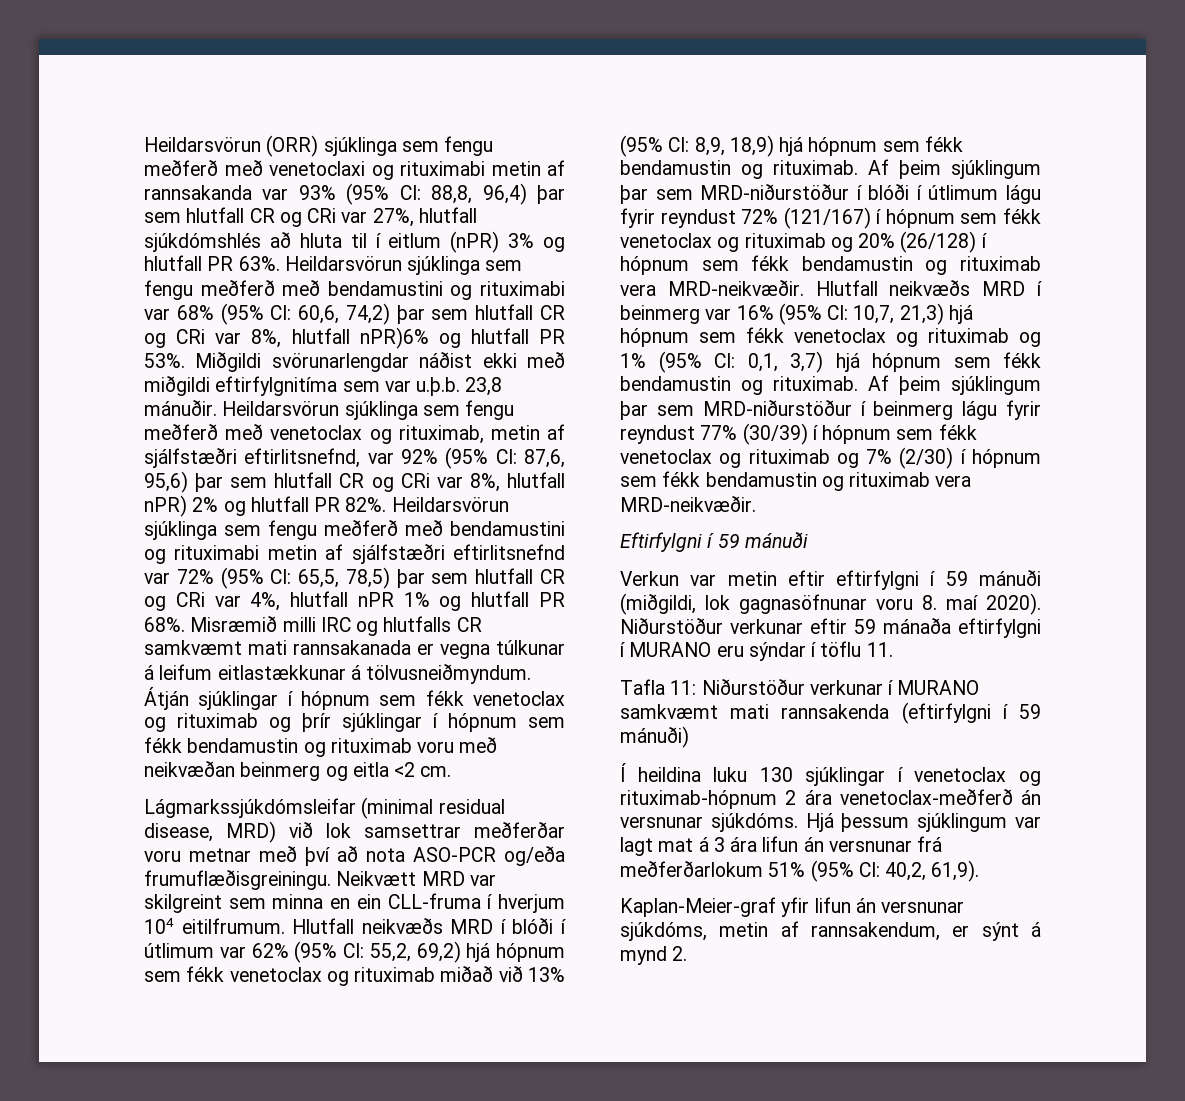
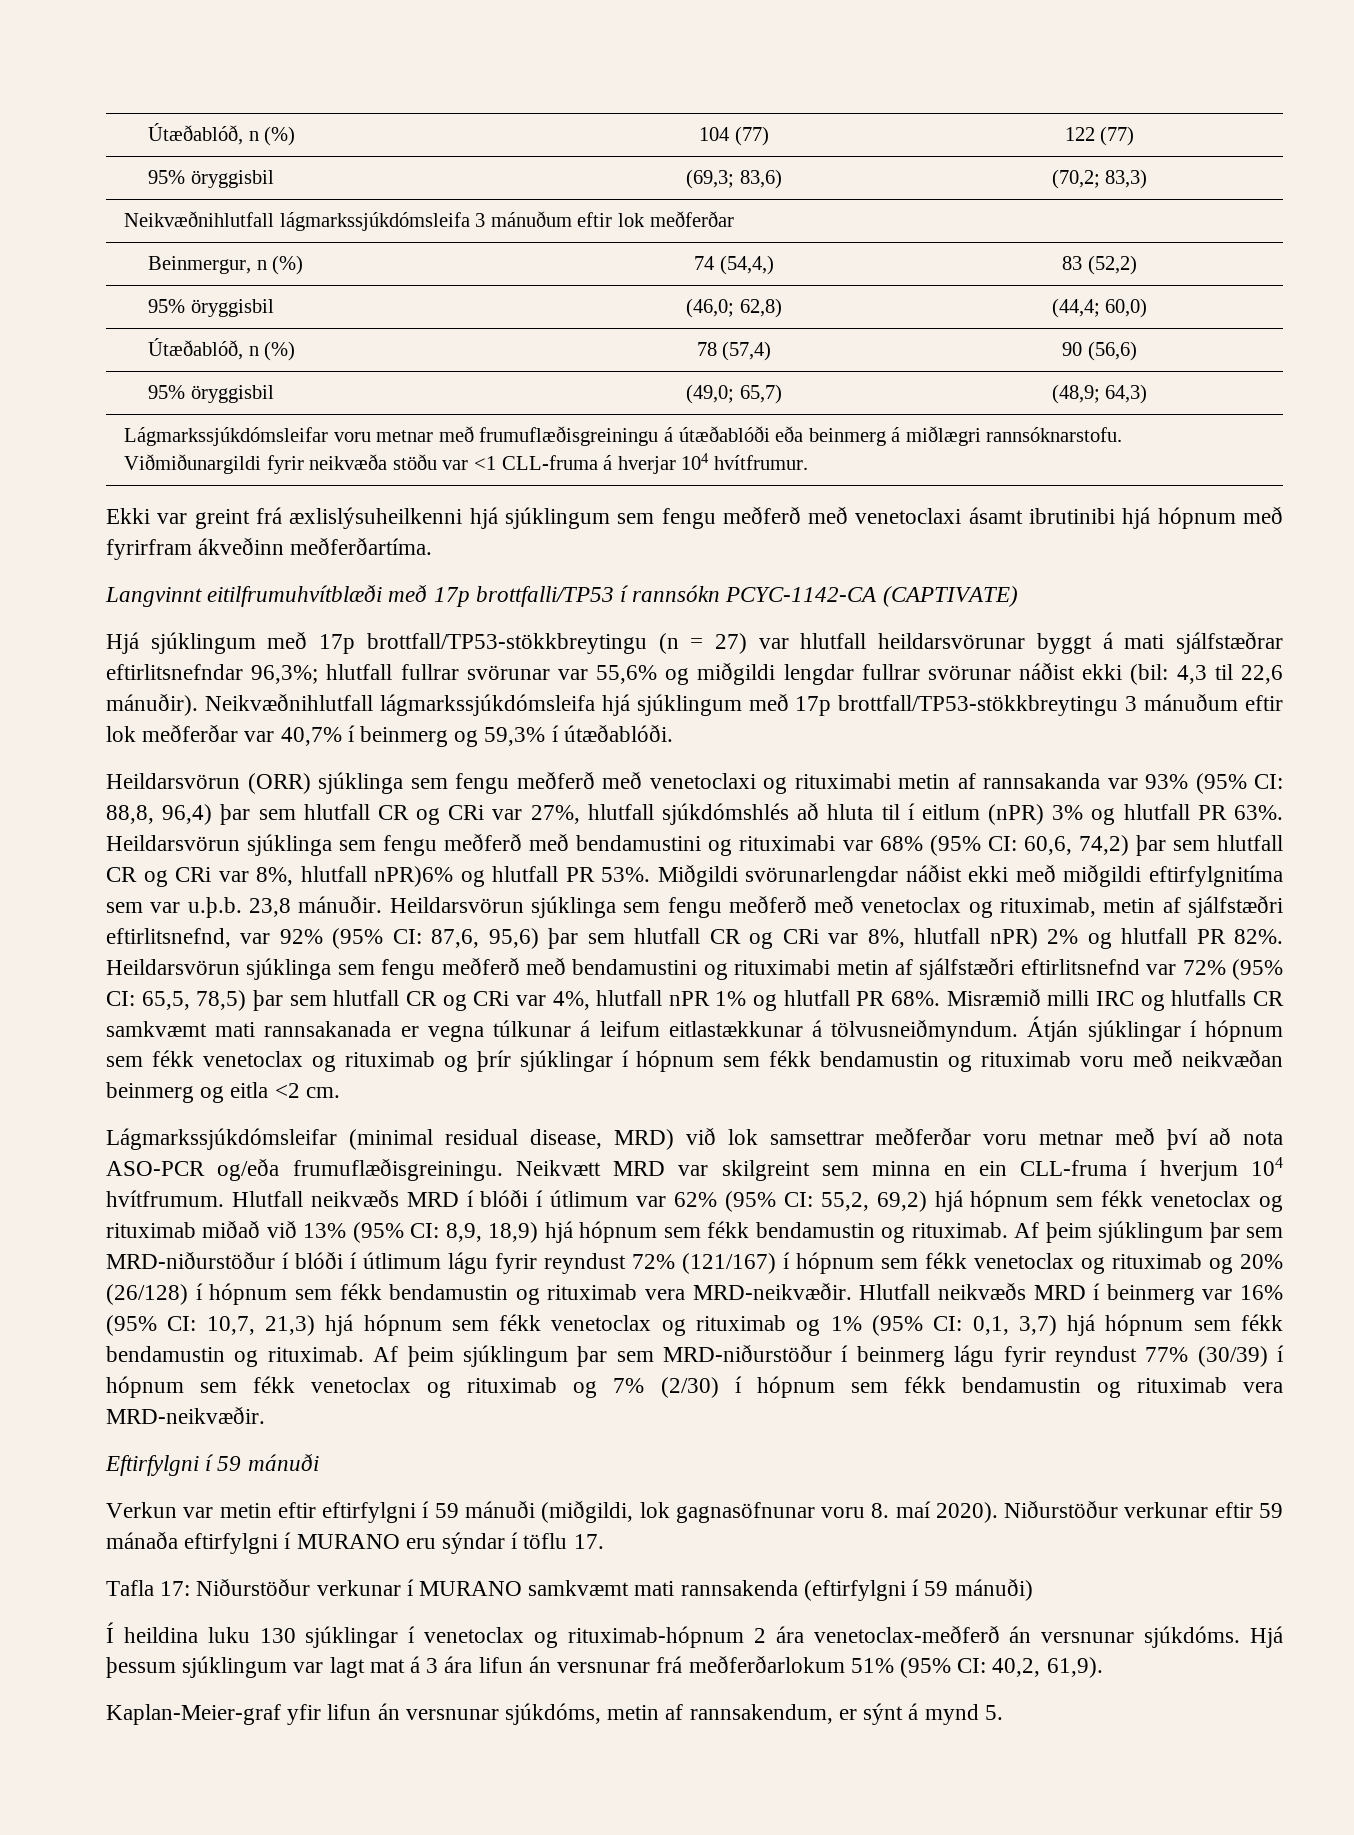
(144, 144) none -> [148,123,296,146] [699,126,769,146] [1064,126,1135,146] [148,170,274,188] [686,169,782,189] [1051,169,1148,189] [124,211,734,231] [148,255,304,275] [694,255,774,275] [1062,255,1137,275] [148,299,274,317] [686,298,782,318] [1051,298,1148,318] [148,338,296,361] [696,341,772,361] [1062,341,1137,361] [148,385,274,403] [686,384,782,404] [1051,384,1148,404] [124,426,1123,446] [124,453,808,474] [106,506,1283,529] [106,537,433,560] [105,584,1018,607] [106,631,1283,654] [106,662,1283,685] [106,693,1283,716] [106,724,673,747] Útæðablóð, n (%) | 104 (77) | 122 (77) // 95% öryggisbil | (69,3; 83,6) | (70,2; 83,3) // Neikvæðnihlutfall lágmarkssjúkdómsleifa 3 mánuðum eftir lok meðferðar // Beinmergur, n (%) | 74 (54,4,) | 83 (52,2) // 95% öryggisbil | (46,0; 62,8) | (44,4; 60,0) // Útæðablóð, n (%) | 78 (57,4) | 90 (56,6) // 95% öryggisbil | (49,0; 65,7) | (48,9; 64,3) // Lágmarkssjúkdómsleifar voru metnar með frumuflæðisgreiningu á útæðablóði eða beinmerg á miðlægri rannsóknarstofu. Viðmiðunargildi fyrir neikvæða stöðu var <1 CLL-fruma á hverjar 104 hvítfrumur. // Ekki var greint frá æxlislýsuheilkenni hjá sjúklingum sem fengu meðferð með venetoclaxi ásamt ibrutinibi hjá hópnum með fyrirfram ákveðinn meðferðartíma. // Langvinnt eitilfrumuhvítblæði með 17p brottfalli/TP53 í rannsókn PCYC-1142-CA (CAPTIVATE) // Hjá sjúklingum með 17p brottfall/TP53-stökkbreytingu (n = 27) var hlutfall heildarsvörunar byggt á mati sjálfstæðrar eftirlitsnefndar 96,3%; hlutfall fullrar svörunar var 55,6% og miðgildi lengdar fullrar svörunar náðist ekki (bil: 4,3 til 22,6 mánuðir). Neikvæðnihlutfall lágmarkssjúkdómsleifa hjá sjúklingum með 17p brottfall/TP53-stökkbreytingu 3 mánuðum eftir lok meðferðar var 40,7% í beinmerg og 59,3% í útæðablóði. //
[181,918,285,934] eitilfrumum. -> [106,1190,224,1207] hvítfrumum.
[866,642,893,657] 11. -> [573,1534,604,1549] 17.
[670,680,697,695] 11: -> [160,1581,191,1596] 17:
[672,946,688,961] 2. -> [984,1705,1003,1720] 5.

